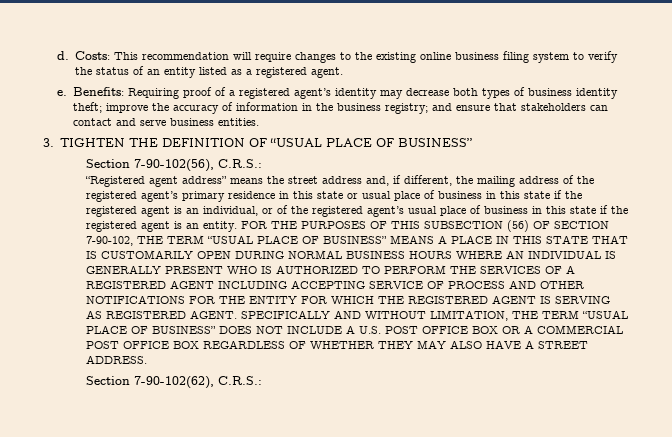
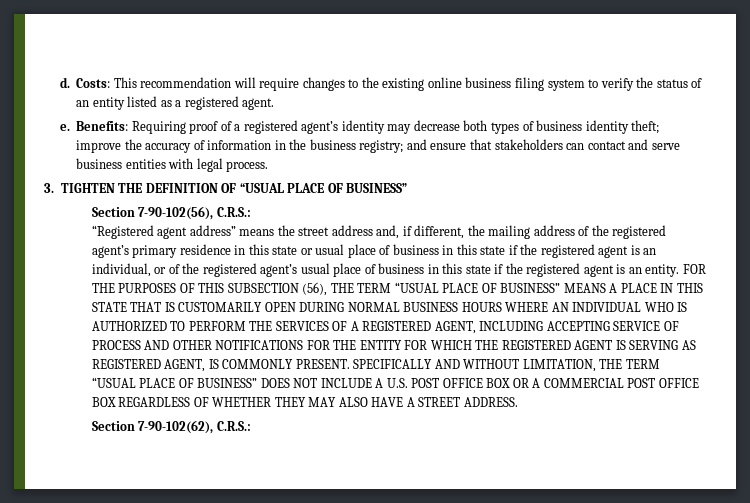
[218,118,260,126] entities. -> [125,158,269,172] entities with legal process.
[507,220,610,232] [86,236,134,246] (56) OF SECTION 7-90-102, -> [302,282,328,296] (56),
[605,251,617,259] [86,265,224,274] IS GENERALLY PRESENT -> (642, 307) none
[170,280,215,289] AGENT -> [434,321,476,334] AGENT,
[190,310,238,319] AGENT. -> [164,359,350,372] AGENT, IS COMMONLY PRESENT.

